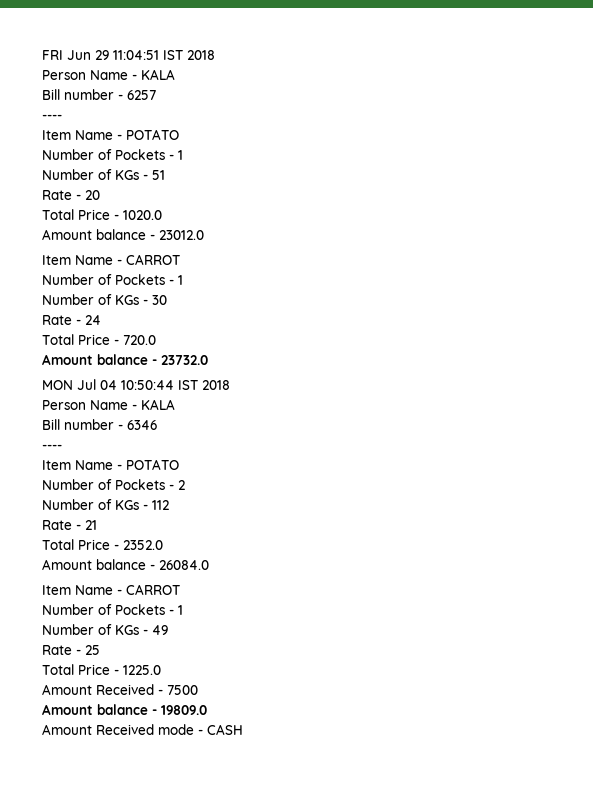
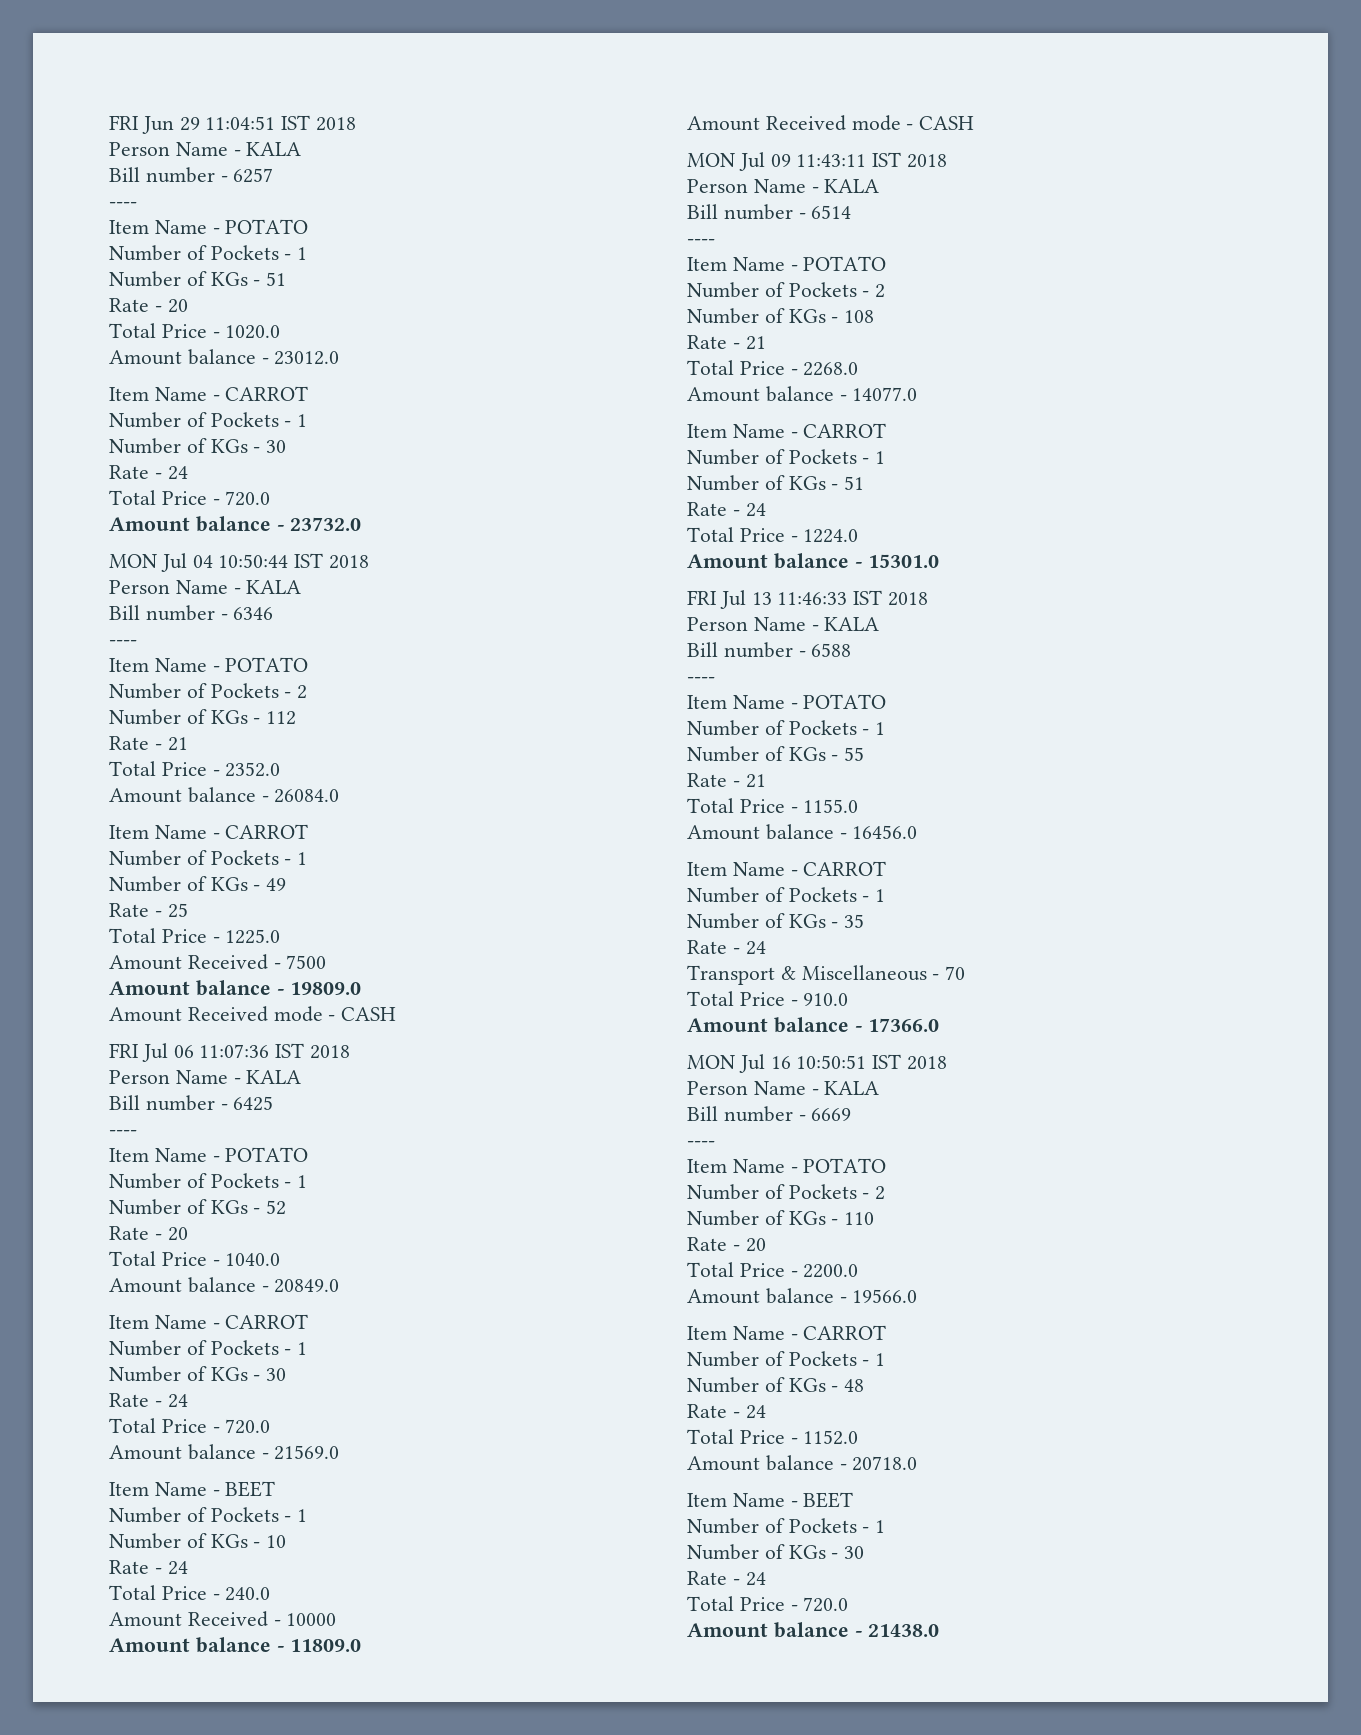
(243, 729) none -> [109,1043,351,1062] [109,1070,302,1084] [109,1095,274,1111] [109,1130,137,1136] [109,1147,309,1162] [109,1173,308,1189] [109,1199,287,1215] [109,1226,188,1241] [109,1251,281,1266] [109,1277,340,1293] [109,1314,309,1329] [109,1340,308,1356] [109,1366,287,1382] [109,1393,188,1408] [109,1418,271,1434] [109,1444,340,1460] [109,1481,276,1497] [109,1507,308,1523] [109,1533,287,1549] [109,1560,188,1575] [109,1585,271,1601] [109,1611,337,1627] [109,1637,362,1653] [687,115,975,131] [687,152,948,171] [687,179,880,193] [687,204,852,220] [687,239,715,245] [687,256,887,271] [687,282,886,298] [687,308,875,324] [687,335,766,350] [687,360,859,376] [687,386,918,402] [687,423,887,438] [687,449,886,465] [687,475,865,491] [687,502,766,517] [687,527,859,543] [687,553,940,569] [687,590,929,609] [687,617,880,631] [687,642,852,658] [687,677,715,683] [687,694,887,709] [687,720,886,736] [687,746,865,762] [687,773,766,788] [687,798,859,813] [687,824,918,840] [687,861,887,876] [687,887,886,903] [687,913,865,929] [687,940,766,955] [687,965,966,985] [687,991,849,1006] [687,1017,940,1033] [687,1054,948,1073] [687,1081,880,1095] [687,1106,852,1122] [687,1141,715,1147] [687,1158,887,1173] [687,1184,886,1200] [687,1210,875,1226] [687,1237,766,1252] [687,1262,859,1278] [687,1288,918,1304] [687,1325,887,1340] [687,1351,886,1367] [687,1377,865,1393] [687,1404,766,1419] [687,1429,859,1445] [687,1455,918,1471] [687,1492,854,1508] [687,1518,886,1534] [687,1544,865,1560] [687,1571,766,1586] [687,1596,849,1612] [687,1622,940,1638] // FRI Jul 06 11:07:36 IST 2018 // Person Name - KALA // Bill number - 6425 // ---- // Item Name - POTATO // Number of Pockets - 1 // Number of KGs - 52 // Rate - 20 // Total Price - 1040.0 // Amount balance - 20849.0 // Item Name - CARROT // Number of Pockets - 1 // Number of KGs - 30 // Rate - 24 // Total Price - 720.0 // Amount balance - 21569.0 // Item Name - BEET // Number of Pockets - 1 // Number of KGs - 10 // Rate - 24 // Total Price - 240.0 // Amount Received - 10000 // Amount balance - 11809.0 // Amount Received mode - CASH // MON Jul 09 11:43:11 IST 2018 // Person Name - KALA // Bill number - 6514 // ---- // Item Name - POTATO // Number of Pockets - 2 // Number of KGs - 108 // Rate - 21 // Total Price - 2268.0 // Amount balance - 14077.0 // Item Name - CARROT // Number of Pockets - 1 // Number of KGs - 51 // Rate - 24 // Total Price - 1224.0 // Amount balance - 15301.0 // FRI Jul 13 11:46:33 IST 2018 // Person Name - KALA // Bill number - 6588 // ---- // Item Name - POTATO // Number of Pockets - 1 // Number of KGs - 55 // Rate - 21 // Total Price - 1155.0 // Amount balance - 16456.0 // Item Name - CARROT // Number of Pockets - 1 // Number of KGs - 35 // Rate - 24 // Transport & Miscellaneous - 70 // Total Price - 910.0 // Amount balance - 17366.0 // MON Jul 16 10:50:51 IST 2018 // Person Name - KALA // Bill number - 6669 // ---- // Item Name - POTATO // Number of Pockets - 2 // Number of KGs - 110 // Rate - 20 // Total Price - 2200.0 // Amount balance - 19566.0 // Item Name - CARROT // Number of Pockets - 1 // Number of KGs - 48 // Rate - 24 // Total Price - 1152.0 // Amount balance - 20718.0 // Item Name - BEET // Number of Pockets - 1 // Number of KGs - 30 // Rate - 24 // Total Price - 720.0 // Amount balance - 21438.0

